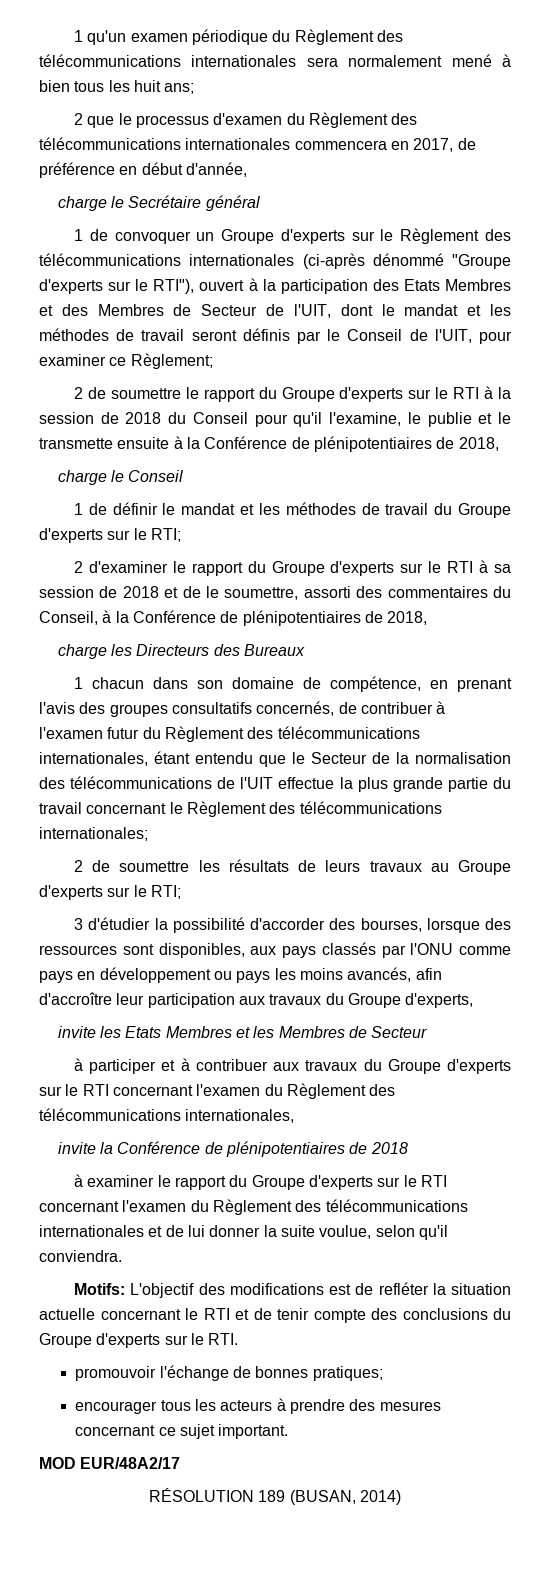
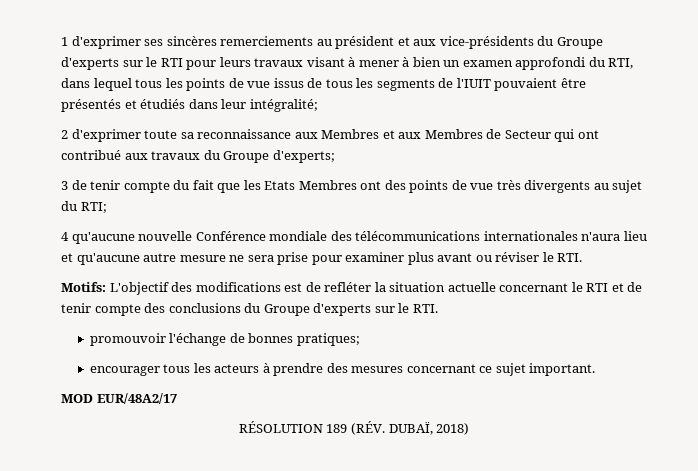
[74,29,403,45] [39,54,512,67] [39,80,195,94] [74,112,418,128] [39,137,476,152] [39,162,247,178] [57,195,260,211] [74,228,511,244] [39,253,511,269] [39,278,511,294] [39,304,511,318] [39,328,512,344] [39,353,213,369] [74,386,511,402] [39,412,512,427] [39,436,499,452] [57,470,184,485] [74,502,511,518] [39,528,181,543] [74,560,512,576] [39,586,511,600] [39,610,428,626] [57,644,306,659] [74,676,512,692] [39,701,446,717] [39,726,420,742] [39,751,511,767] [39,776,511,792] [39,801,442,817] [39,827,148,841] [74,859,511,875] [39,885,181,900] [74,917,512,933] [39,942,511,958] [39,967,442,983] [39,992,474,1008] [57,1026,428,1038] [74,1058,511,1074] [39,1083,396,1099] [39,1108,295,1123] [57,1141,408,1157] [74,1174,447,1190] [39,1199,468,1215] [39,1225,448,1240] [39,1250,122,1262] 1 qu'un examen périodique du Règlement des télécommunications internationales sera normalement mené à bien tous les huit ans; // 2 que le processus d'examen du Règlement des télécommunications internationales commencera en 2017, de préférence en début d'année, // charge le Secrétaire général // 1 de convoquer un Groupe d'experts sur le Règlement des télécommunications internationales (ci-après dénommé "Groupe d'experts sur le RTI"), ouvert à la participation des Etats Membres et des Membres de Secteur de l'UIT, dont le mandat et les méthodes de travail seront définis par le Conseil de l'UIT, pour examiner ce Règlement; // 2 de soumettre le rapport du Groupe d'experts sur le RTI à la session de 2018 du Conseil pour qu'il l'examine, le publie et le transmette ensuite à la Conférence de plénipotentiaires de 2018, // charge le Conseil // 1 de définir le mandat et les méthodes de travail du Groupe d'experts sur le RTI; // 2 d'examiner le rapport du Groupe d'experts sur le RTI à sa session de 2018 et de le soumettre, assorti des commentaires du Conseil, à la Conférence de plénipotentiaires de 2018, // charge les Directeurs des Bureaux // 1 chacun dans son domaine de compétence, en prenant l'avis des groupes consultatifs concernés, de contribuer à l'examen futur du Règlement des télécommunications internationales, étant entendu que le Secteur de la normalisation des télécommunications de l'UIT effectue la plus grande partie du travail concernant le Règlement des télécommunications internationales; // 2 de soumettre les résultats de leurs travaux au Groupe d'experts sur le RTI; // 3 d'étudier la possibilité d'accorder des bourses, lorsque des ressources sont disponibles, aux pays classés par l'ONU comme pays en développement ou pays les moins avancés, afin d'accroître leur participation aux travaux du Groupe d'experts, // invite les Etats Membres et les Membres de Secteur // à participer et à contribuer aux travaux du Groupe d'experts sur le RTI concernant l'examen du Règlement des télécommunications internationales, // invite la Conférence de plénipotentiaires de 2018 // à examiner le rapport du Groupe d'experts sur le RTI concernant l'examen du Règlement des télécommunications internationales et de lui donner la suite voulue, selon qu'il conviendra. -> [61,36,603,49] [61,57,634,70] [61,78,586,91] [61,99,318,112] [61,129,599,142] [61,150,335,163] [61,180,643,193] [61,201,107,213] [61,231,647,244] [61,252,583,265] 1 d'exprimer ses sincères remerciements au président et aux vice-présidents du Groupe d'experts sur le RTI pour leurs travaux visant à mener à bien un examen approfondi du RTI, dans lequel tous les points de vue issus de tous les segments de l'IUIT pouvaient être présentés et étudiés dans leur intégralité; // 2 d'exprimer toute sa reconnaissance aux Membres et aux Membres de Secteur qui ont contribué aux travaux du Groupe d'experts; // 3 de tenir compte du fait que les Etats Membres ont des points de vue très divergents au sujet du RTI; // 4 qu'aucune nouvelle Conférence mondiale des télécommunications internationales n'aura lieu et qu'aucune autre mesure ne sera prise pour examiner plus avant ou réviser le RTI.
[289,1490,401,1505] (BUSAN, 2014) -> [351,421,470,435] (RÉV. DUBAÏ, 2018)

